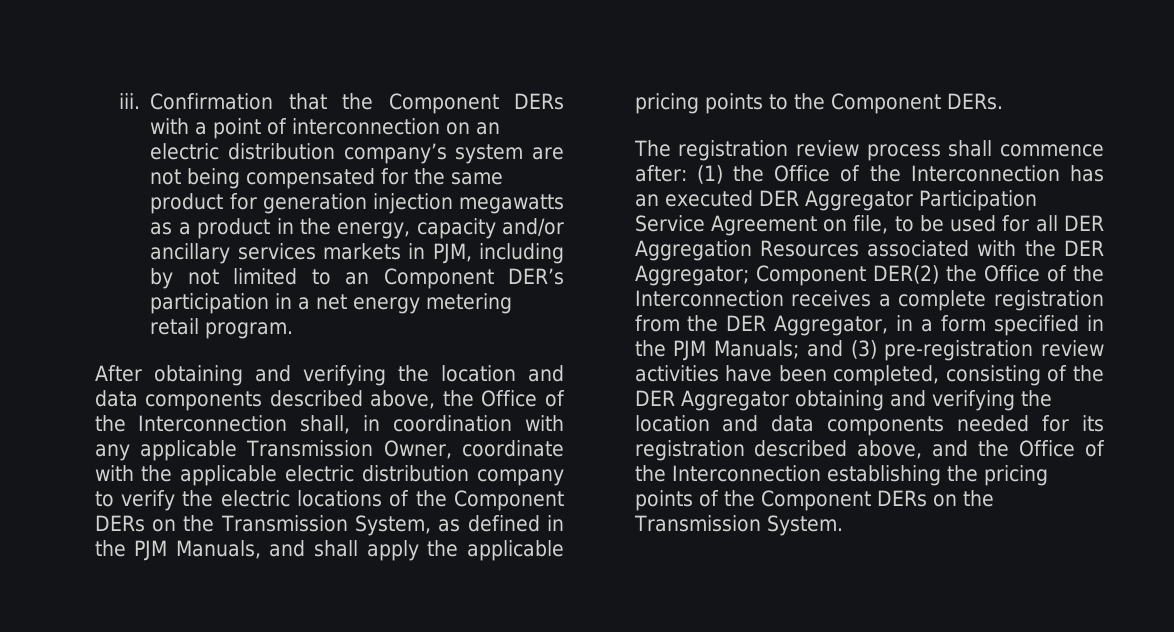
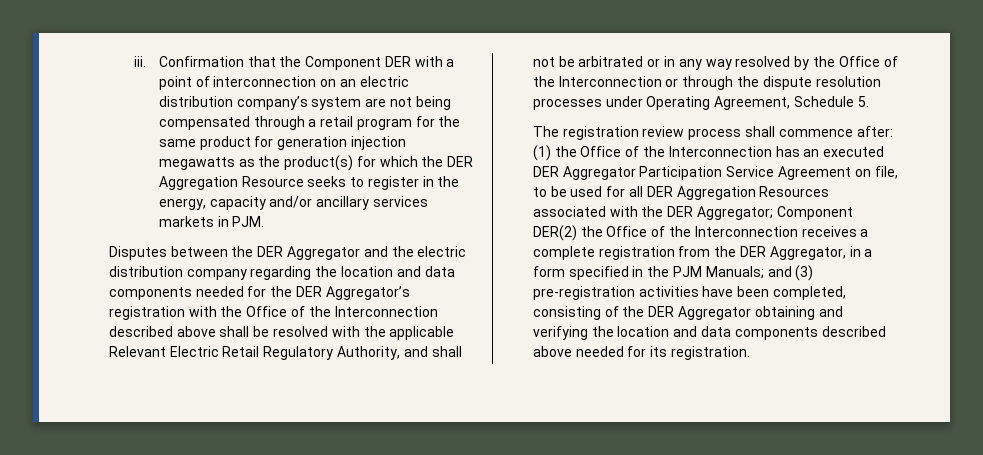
[514,93,564,110] DERs -> [384,56,411,67] DER
(376, 178) none -> [253,116,412,130] through a retail program
[178,218,271,239] a product -> [258,155,474,171] [158,176,419,190] the product(s) for which the DER Aggregation Resource seeks to register
[432,243,564,264] [150,268,564,289] [150,293,513,314] [150,318,294,339] [94,365,564,386] [94,390,565,411] [94,415,564,434] [94,440,564,461] [94,465,564,486] [94,490,564,511] [94,515,564,536] [94,540,564,561] [634,93,1003,114] PJM, including by not limited to an Component DER’s participation in a net energy metering retail program. // After obtaining and verifying the location and data components described above, the Office of the Interconnection shall, in coordination with any applicable Transmission Owner, coordinate with the applicable electric distribution company to verify the electric locations of the Component DERs on the Transmission System, as defined in the PJM Manuals, and shall apply the applicable pricing points to the Component DERs. -> [232,216,265,227] [108,246,467,260] [108,266,455,280] [108,286,410,300] [108,306,438,320] [108,326,455,340] [108,346,462,360] [532,56,898,70] [532,76,881,90] [532,96,869,110] PJM. // Disputes between the DER Aggregator and the electric distribution company regarding the location and data components needed for the DER Aggregator’s registration with the Office of the Interconnection described above shall be resolved with the applicable Relevant Electric Retail Regulatory Authority, and shall not be arbitrated or in any way resolved by the Office of the Interconnection or through the dispute resolution processes under Operating Agreement, Schedule 5.
[1041,340,1104,357] review -> (635, 293) none
(945, 426) none -> [821,326,886,337] [532,346,572,357] described above
[634,440,1105,461] [634,465,1048,486] [634,490,994,511] [633,515,843,536] registration described above, and the Office of the Interconnection establishing the pricing points of the Component DERs on the Transmission System. -> [671,346,751,360] registration.

